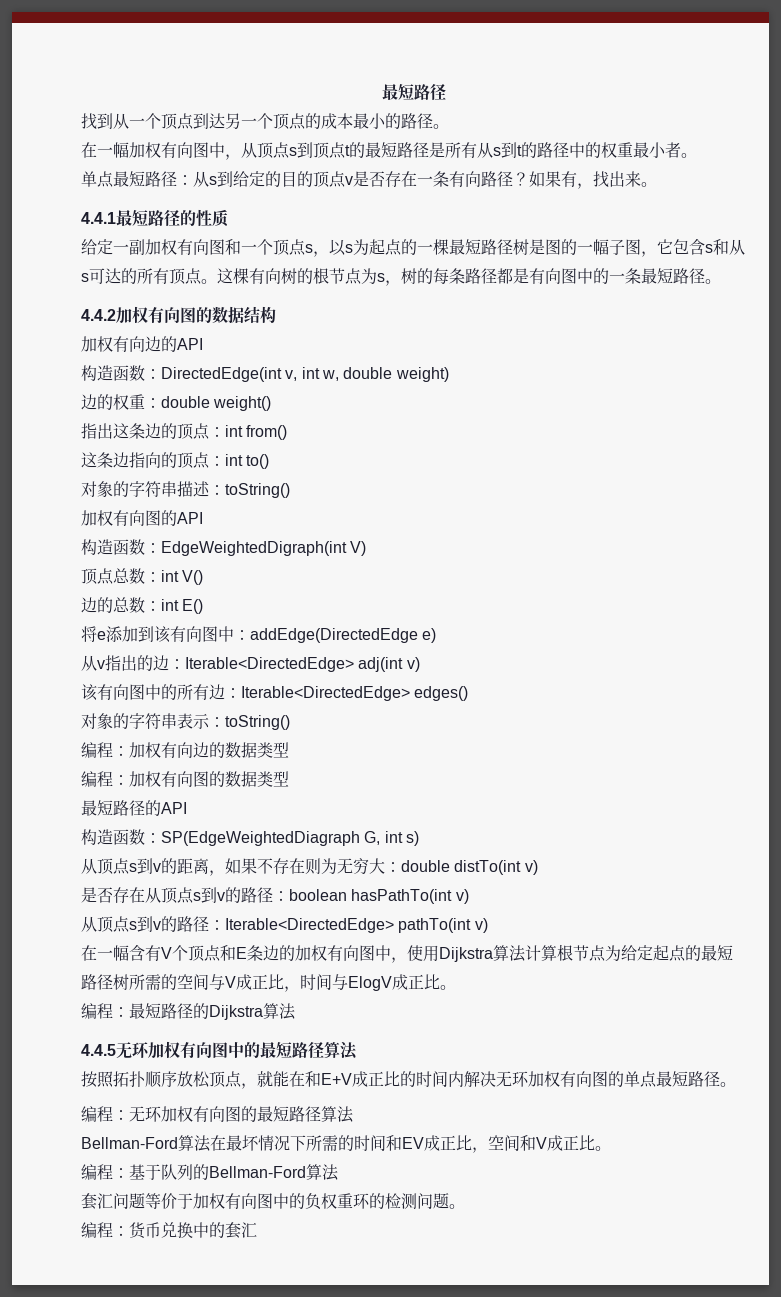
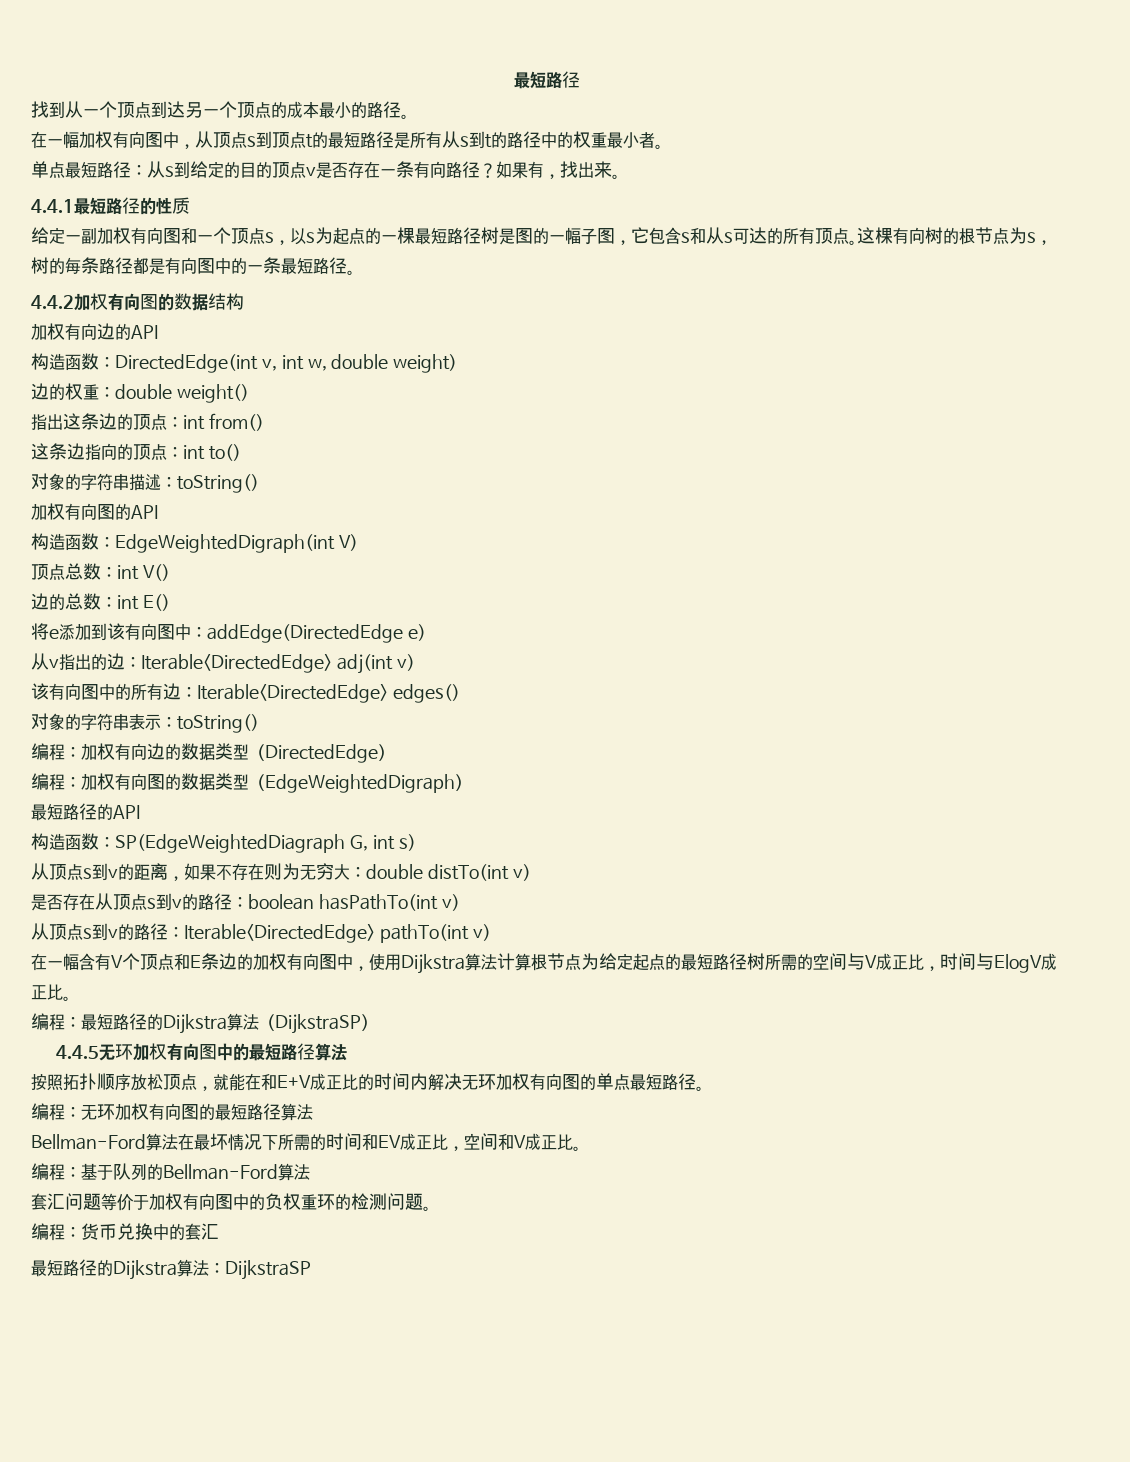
(289, 750) none -> [249,744,394,763] （DirectedEdge）
(289, 779) none -> [249,774,471,793] （EdgeWeightedDigraph）
(296, 1011) none -> [259,1014,377,1034] （DijkstraSP）
(257, 1230) none -> [31,1259,311,1280] // 最短路径的Dijkstra算法：DijkstraSP

